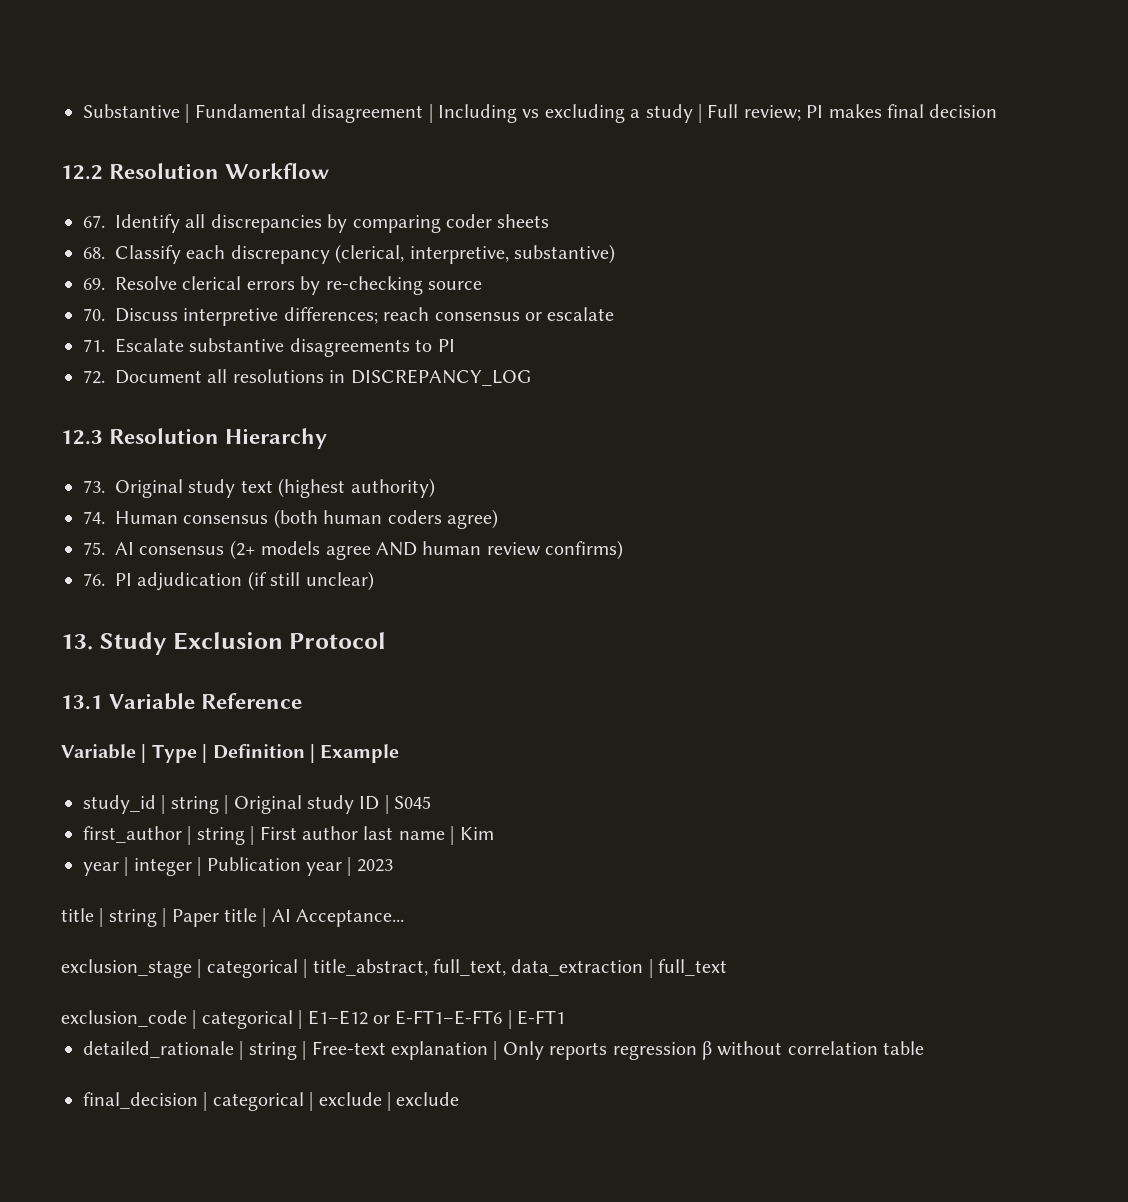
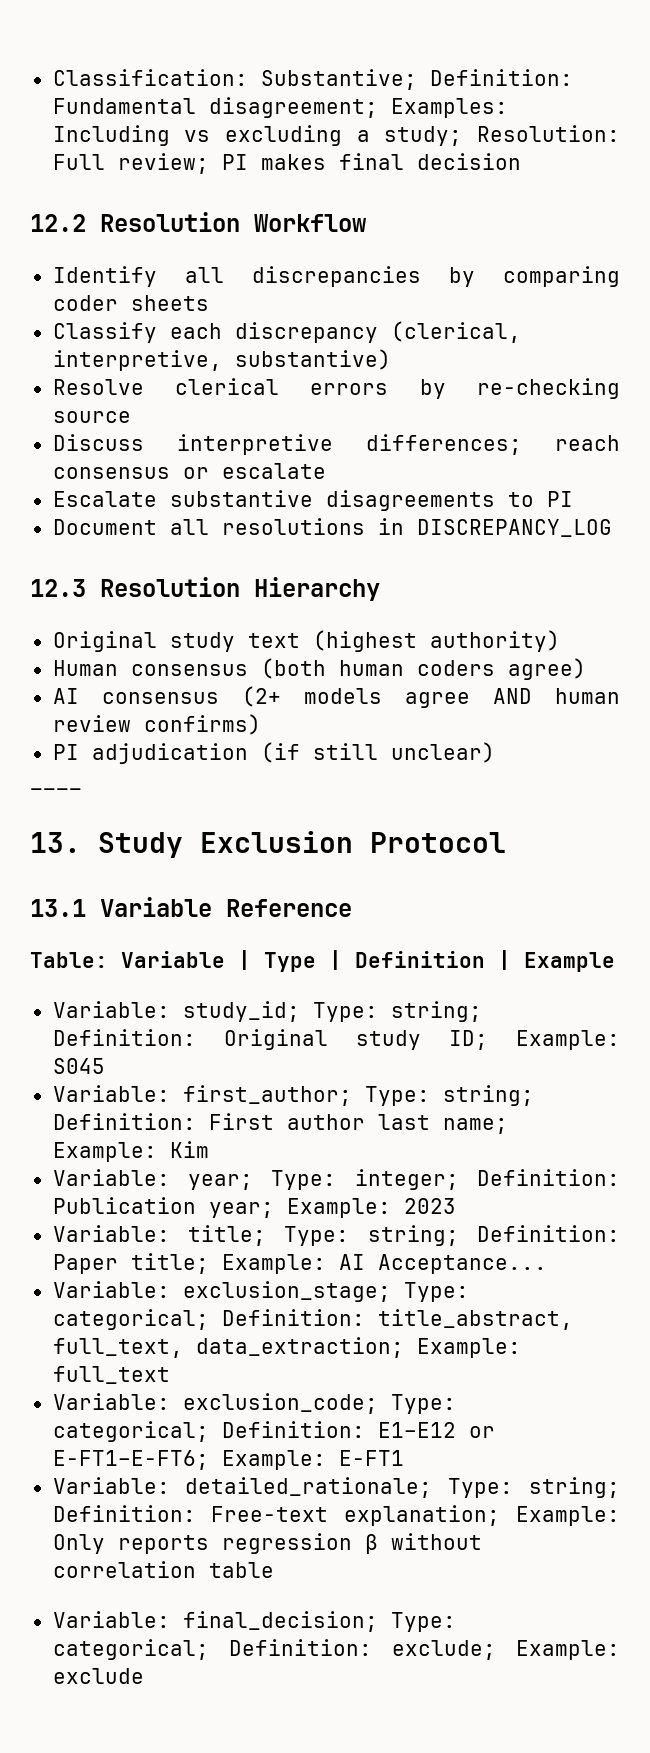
[83,104,433,123] Substantive | Fundamental disagreement | -> [52,69,573,90] [52,97,508,118] Classification: Substantive; Definition: Fundamental disagreement; Examples:
[645,104,702,123] study | -> [384,125,620,146] study; Resolution:
[83,215,105,228] 67. -> (367, 223) none
[83,247,105,259] 68. -> (209, 303) none
[83,278,105,290] 69. -> (391, 359) none
[83,308,105,321] 70. -> (131, 417) none
[83,339,105,352] 71. -> (326, 471) none
[83,370,105,384] 72. -> (573, 499) none
[83,480,105,493] 73. -> (380, 589) none
[83,511,105,524] 74. -> (560, 641) none
[83,542,105,555] 75. -> (586, 669) none
[83,573,105,586] 76. -> (261, 724) none
(374, 581) none -> [30,788,82,790] // ____
(303, 701) none -> [30,952,108,968] Table:
[83,795,432,814] [83,826,255,845] study_id | string | Original study ID | S045 // first_author | string | -> [52,1001,482,1022] [52,1029,620,1050] [52,1058,105,1074] [52,1085,534,1106] [52,1113,196,1130] Variable: study_id; Type: string; Definition: Original study ID; Example: S045 // Variable: first_author; Type: string; Definition:
[398,826,455,845] name | -> [442,1118,508,1134] [52,1142,157,1162] name; Example:
[83,857,393,876] [61,908,405,927] [61,959,728,978] [61,1010,566,1029] [83,1041,498,1060] year | integer | Publication year | 2023 // title | string | Paper title | AI Acceptance... // exclusion_stage | categorical | title_abstract, full_text, data_extraction | full_text // exclusion_code | categorical | E1–E12 or E-FT1–E-FT6 | E-FT1 // detailed_rationale | string | Free-text explanation | -> [52,1169,620,1190] [52,1197,456,1218] [52,1225,620,1246] [52,1253,547,1274] [52,1281,469,1302] [52,1309,573,1330] [52,1337,521,1358] [52,1366,170,1384] [52,1393,456,1414] [52,1421,495,1442] [52,1450,404,1470] [52,1477,620,1498] [52,1505,620,1526] Variable: year; Type: integer; Definition: Publication year; Example: 2023 // Variable: title; Type: string; Definition: Paper title; Example: AI Acceptance... // Variable: exclusion_stage; Type: categorical; Definition: title_abstract, full_text, data_extraction; Example: full_text // Variable: exclusion_code; Type: categorical; Definition: E1–E12 or E-FT1–E-FT6; Example: E-FT1 // Variable: detailed_rationale; Type: string; Definition: Free-text explanation; Example:
[83,1092,391,1111] final_decision | categorical | exclude | -> [52,1611,456,1632] [52,1639,621,1660] Variable: final_decision; Type: categorical; Definition: exclude; Example:

